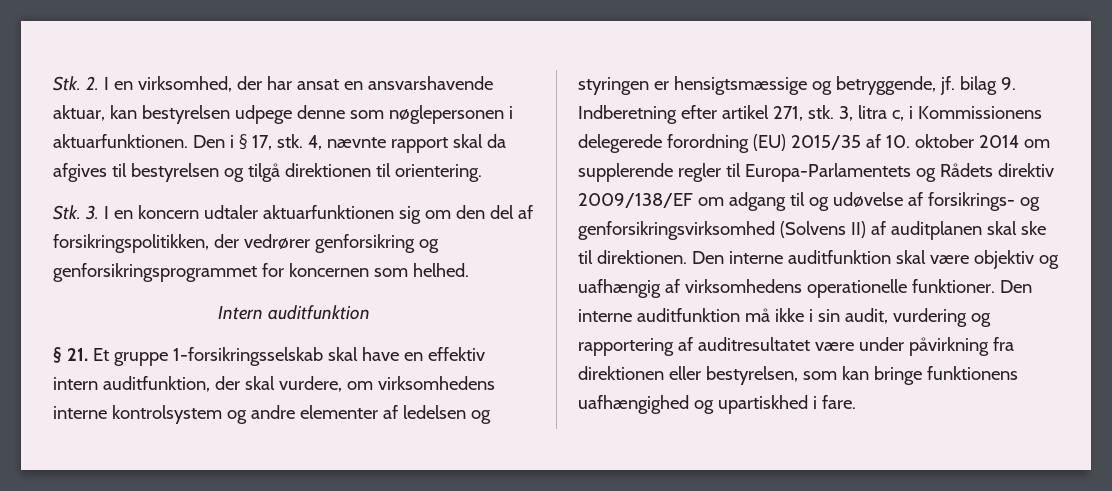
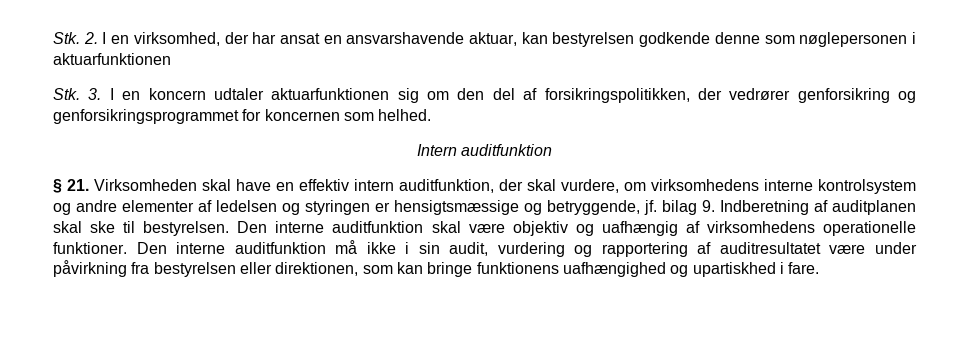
[234,105,292,124] udpege -> [639,32,711,47] godkende
[53,134,506,153] [53,163,482,182] aktuarfunktionen. Den i § 17, stk. 4, nævnte rapport skal da afgives til bestyrelsen og tilgå direktionen til orientering. -> [53,53,171,65] aktuarfunktionen
[92,347,323,366] Et gruppe 1-forsikringsselskab -> [94,179,197,191] Virksomheden
[680,105,1042,121] [578,134,1050,153] [578,163,1054,182] [578,192,1040,211] [578,221,866,240] efter artikel 271, stk. 3, litra c, i Kommissionens delegerede forordning (EU) 2015/35 af 10. oktober 2014 om supplerende regler til Europa-Parlamentets og Rådets direktiv 2009/138/EF om adgang til og udøvelse af forsikrings- og genforsikringsvirksomhed (Solvens II) -> (809, 207) none
[596,250,687,264] direktionen. -> [143,221,230,236] bestyrelsen.
[578,366,798,385] direktionen eller bestyrelsen, -> [153,262,359,277] bestyrelsen eller direktionen,

